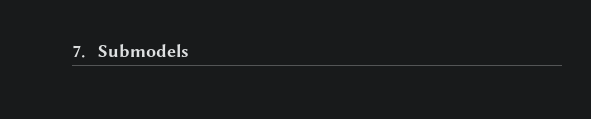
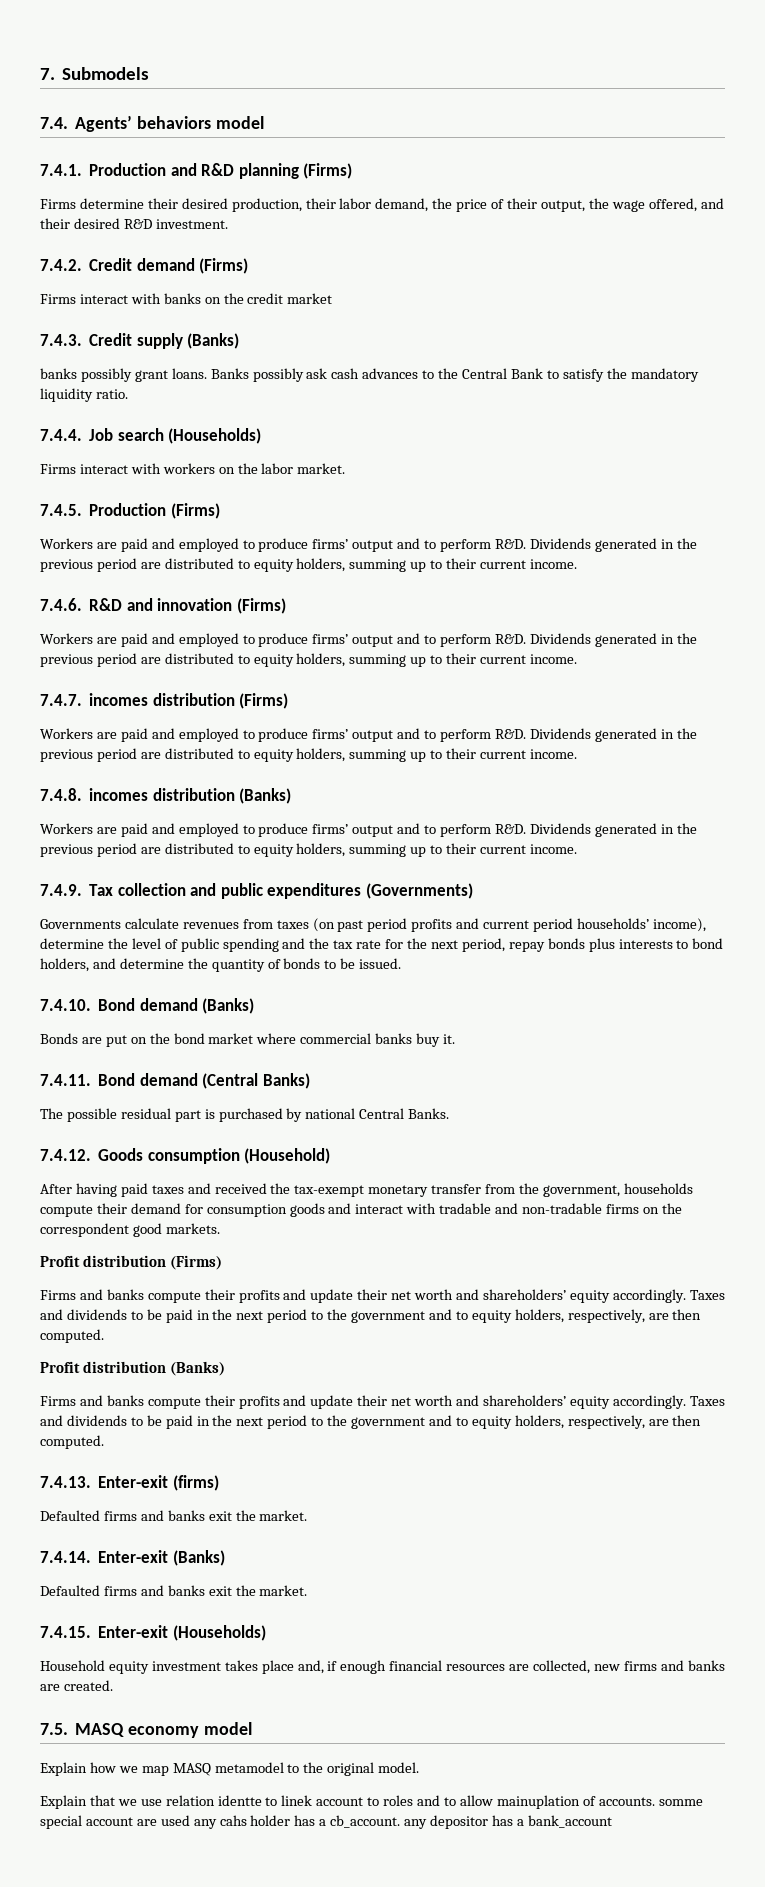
(190, 51) none -> [40,115,264,132] [40,163,353,179] [40,198,724,212] [40,218,228,229] [40,258,249,274] [40,293,333,304] [40,333,240,349] [40,368,699,382] [40,388,128,402] [40,428,262,444] [40,463,346,474] [40,503,220,519] [40,538,697,552] [40,558,577,572] [40,598,286,614] [40,633,697,647] [40,653,577,667] [40,693,289,709] [40,728,697,742] [40,748,577,762] [40,788,292,804] [40,823,697,837] [40,843,577,857] [40,883,473,899] [40,918,706,932] [40,938,724,952] [40,958,402,972] [40,998,255,1014] [40,1033,456,1047] [40,1073,310,1089] [40,1108,450,1122] [40,1148,331,1164] [40,1183,693,1197] [40,1203,682,1217] [40,1223,220,1237] [40,1255,222,1270] [40,1289,725,1303] [40,1309,702,1323] [40,1329,104,1343] [40,1361,225,1376] [40,1395,725,1409] [40,1415,702,1429] [40,1435,104,1449] [40,1475,219,1491] [40,1510,308,1521] [40,1550,225,1566] [40,1585,308,1596] [40,1625,266,1641] [40,1660,725,1674] [40,1680,113,1691] [40,1722,252,1738] [40,1762,420,1776] [40,1795,703,1809] [40,1815,612,1829] // 7.4. Agents’ behaviors model // 7.4.1. Production and R&D planning (Firms) // Firms determine their desired production, their labor demand, the price of their output, the wage offered, and their desired R&D investment. // 7.4.2. Credit demand (Firms) // Firms interact with banks on the credit market // 7.4.3. Credit supply (Banks) // banks possibly grant loans. Banks possibly ask cash advances to the Central Bank to satisfy the mandatory liquidity ratio. // 7.4.4. Job search (Households) // Firms interact with workers on the labor market. // 7.4.5. Production (Firms) // Workers are paid and employed to produce firms’ output and to perform R&D. Dividends generated in the previous period are distributed to equity holders, summing up to their current income. // 7.4.6. R&D and innovation (Firms) // Workers are paid and employed to produce firms’ output and to perform R&D. Dividends generated in the previous period are distributed to equity holders, summing up to their current income. // 7.4.7. incomes distribution (Firms) // Workers are paid and employed to produce firms’ output and to perform R&D. Dividends generated in the previous period are distributed to equity holders, summing up to their current income. // 7.4.8. incomes distribution (Banks) // Workers are paid and employed to produce firms’ output and to perform R&D. Dividends generated in the previous period are distributed to equity holders, summing up to their current income. // 7.4.9. Tax collection and public expenditures (Governments) // Governments calculate revenues from taxes (on past period profits and current period households’ income), determine the level of public spending and the tax rate for the next period, repay bonds plus interests to bond holders, and determine the quantity of bonds to be issued. // 7.4.10. Bond demand (Banks) // Bonds are put on the bond market where commercial banks buy it. // 7.4.11. Bond demand (Central Banks) // The possible residual part is purchased by national Central Banks. // 7.4.12. Goods consumption (Household) // After having paid taxes and received the tax-exempt monetary transfer from the government, households compute their demand for consumption goods and interact with tradable and non-tradable firms on the correspondent good markets. // Profit distribution (Firms) // Firms and banks compute their profits and update their net worth and shareholders’ equity accordingly. Taxes and dividends to be paid in the next period to the government and to equity holders, respectively, are then computed. // Profit distribution (Banks) // Firms and banks compute their profits and update their net worth and shareholders’ equity accordingly. Taxes and dividends to be paid in the next period to the government and to equity holders, respectively, are then computed. // 7.4.13. Enter-exit (firms) // Defaulted firms and banks exit the market. // 7.4.14. Enter-exit (Banks) // Defaulted firms and banks exit the market. // 7.4.15. Enter-exit (Households) // Household equity investment takes place and, if enough financial resources are collected, new firms and banks are created. // 7.5. MASQ economy model // Explain how we map MASQ metamodel to the original model. // Explain that we use relation identte to linek account to roles and to allow mainuplation of accounts. somme special account are used any cahs holder has a cb_account. any depositor has a bank_account

